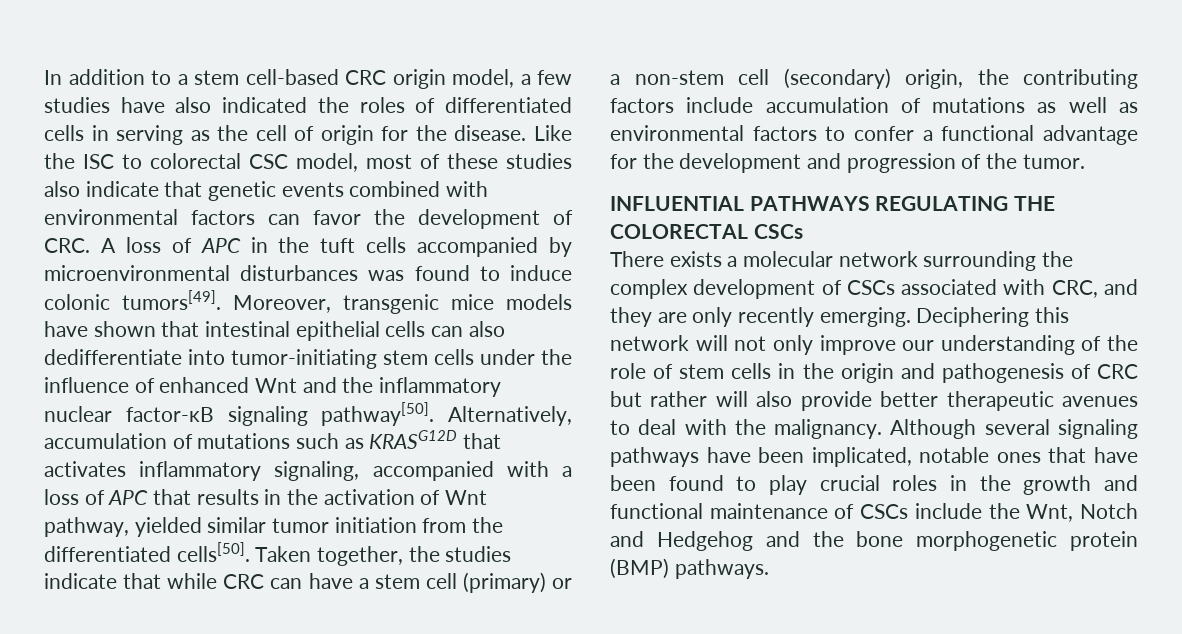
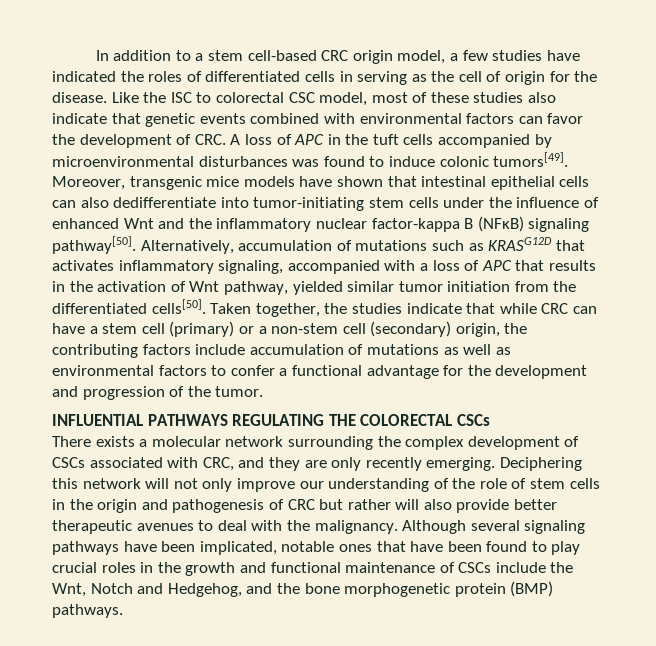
[175,97,212,113] also -> (580, 55) none
[125,407,214,422] factor-κB -> [371,216,524,232] factor-kappa B (NFκB)
[656,531,753,551] Hedgehog -> [167,583,242,597] Hedgehog,

